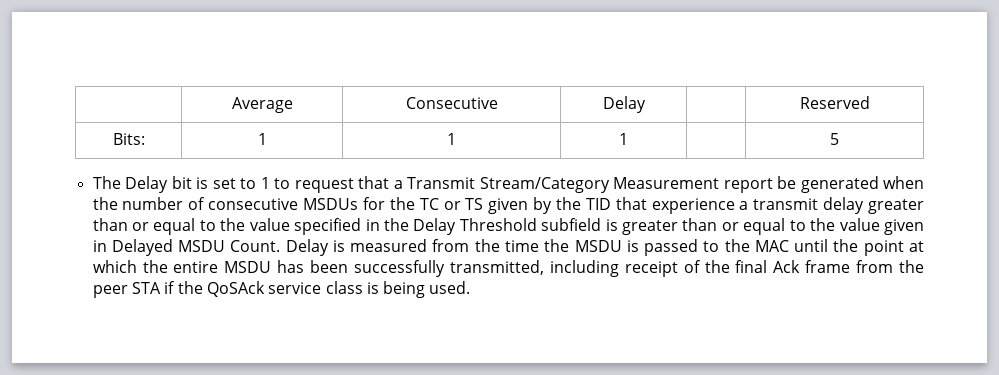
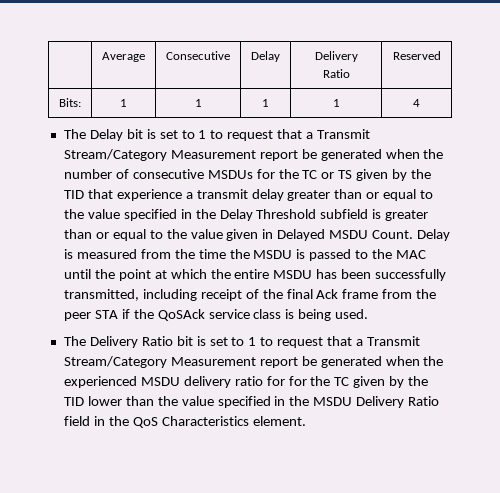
(646, 104) none -> [314,51,358,62] [322,69,350,78] Delivery Ratio
[830,133,839,145] | 5 -> [332,99,340,107] [413,99,420,107] 1 | 4
(471, 287) none -> [63,336,420,348] [63,356,444,368] [63,376,429,388] [63,396,440,408] [63,416,306,428] // The Delivery Ratio bit is set to 1 to request that a Transmit Stream/Category Measurement report be generated when the experienced MSDU delivery ratio for for the TC given by the TID lower than the value specified in the MSDU Delivery Ratio field in the QoS Characteristics element.

